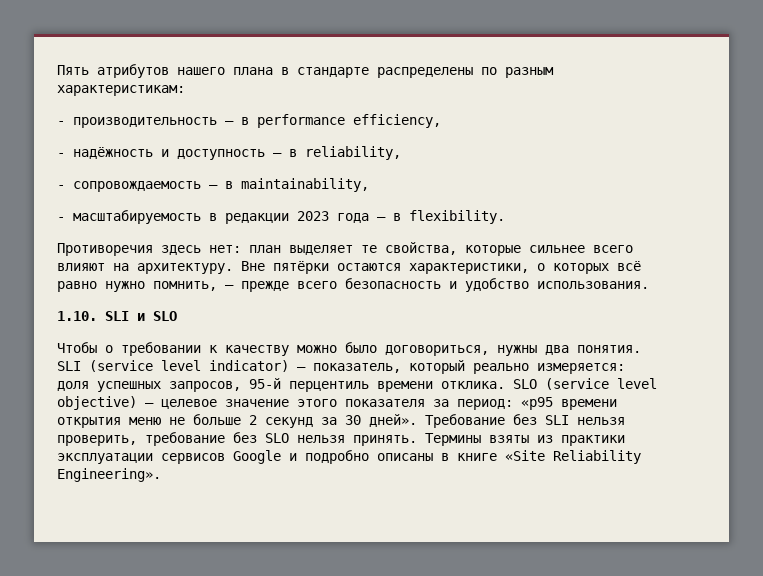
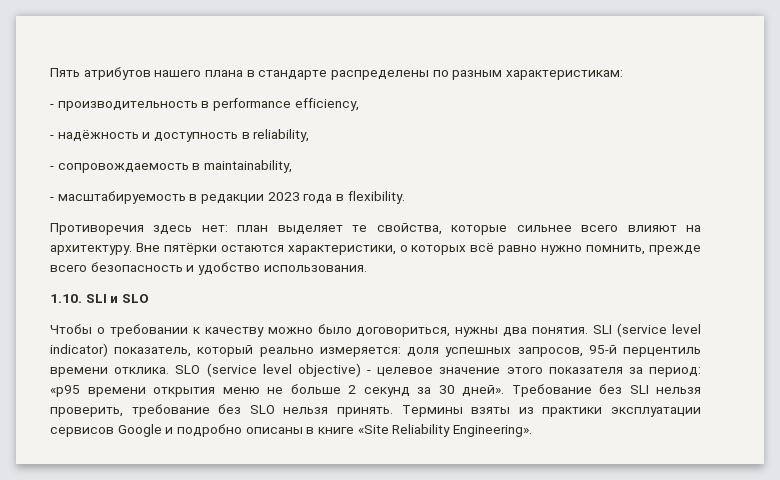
[225,121,234,125] — -> (198, 106) none
[273,153,282,157] — -> (238, 137) none
[209,185,218,189] — -> (189, 168) none
[377,217,386,221] — -> (333, 199) none
[225,285,234,289] — -> (646, 250) none
[297,367,306,371] — -> (108, 350) none
[145,403,154,407] — -> [367,370,371,374] -

